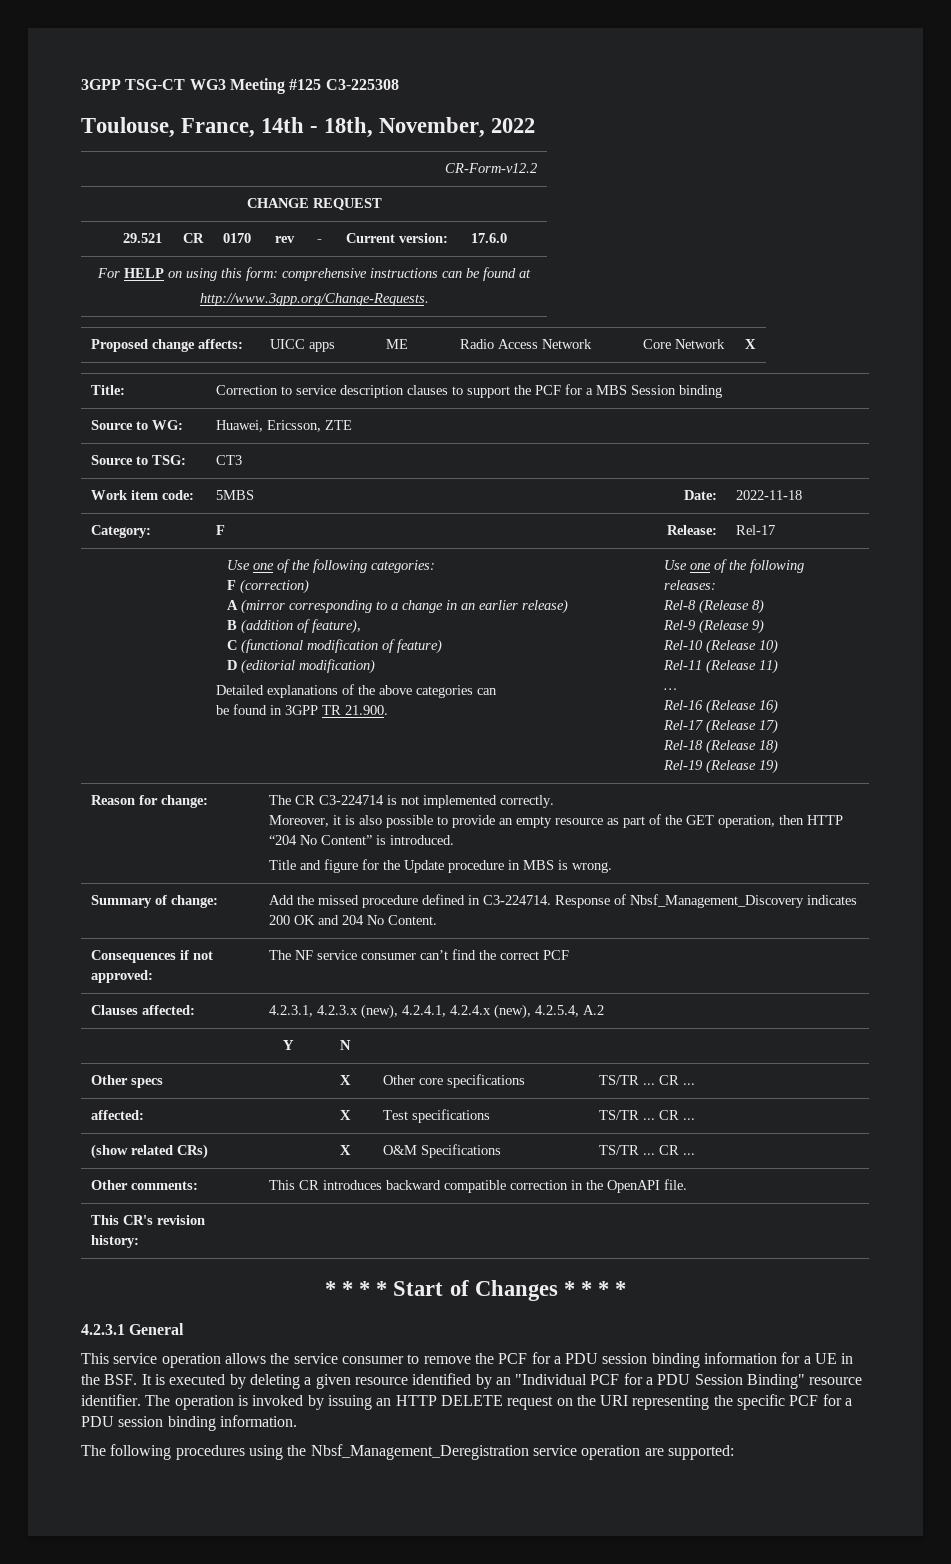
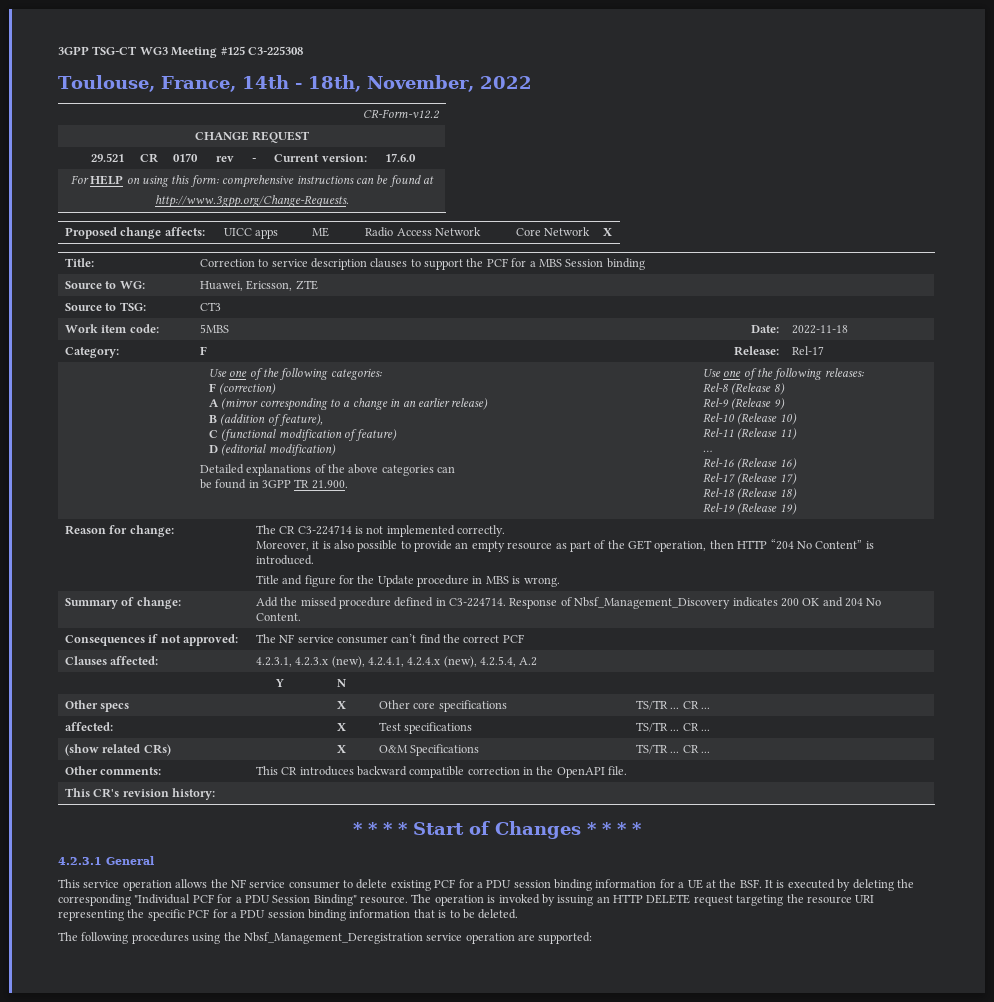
(290, 1358) none -> [230,879,246,888] NF
[423,1353,494,1364] remove the -> [356,879,431,891] delete existing
[841,1353,854,1364] in -> [705,880,716,888] at
[304,1373,511,1389] a given resource identified by an -> [896,879,914,888] [58,894,131,906] the corresponding
[809,1377,863,1385] [81,1394,141,1406] resource identifier. -> [360,896,408,904] resource.
[556,1395,596,1406] on the -> [736,894,852,906] targeting the resource
[219,1415,297,1427] information. -> [349,909,519,919] information that is to be deleted.

